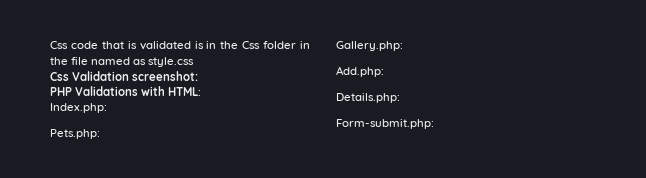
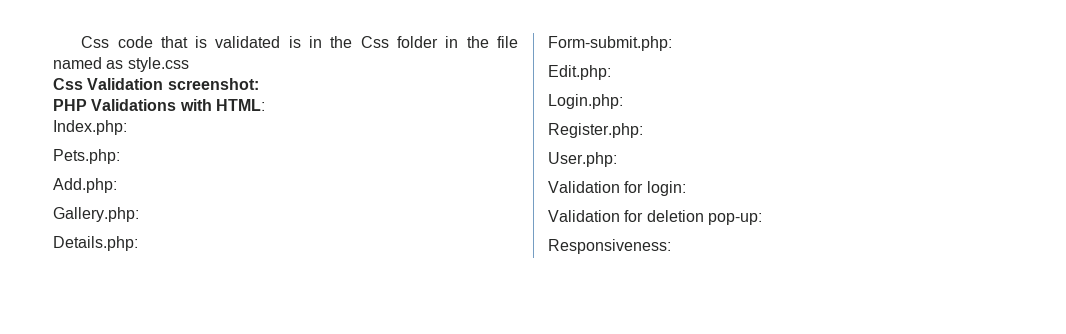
(100, 134) none -> [53,178,117,193] // Add.php:
[336,66,384,77] // Add.php: -> (139, 214) none
(434, 124) none -> [548,65,611,80] [548,94,623,109] [548,123,643,138] [548,152,617,167] [548,181,686,196] [548,210,762,225] [548,239,671,254] // Edit.php: // Login.php: // Register.php: // User.php: // Validation for login: // Validation for deletion pop-up: // Responsiveness:

